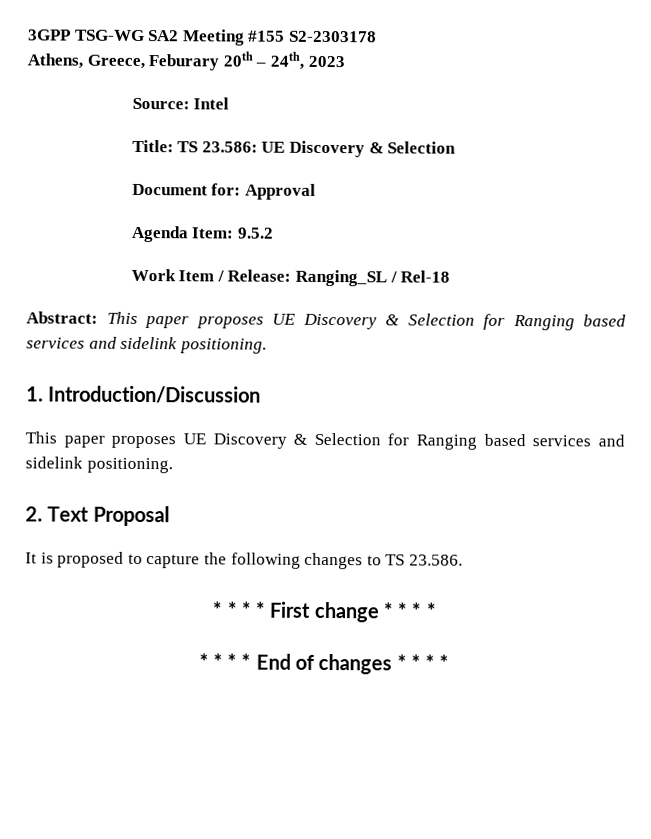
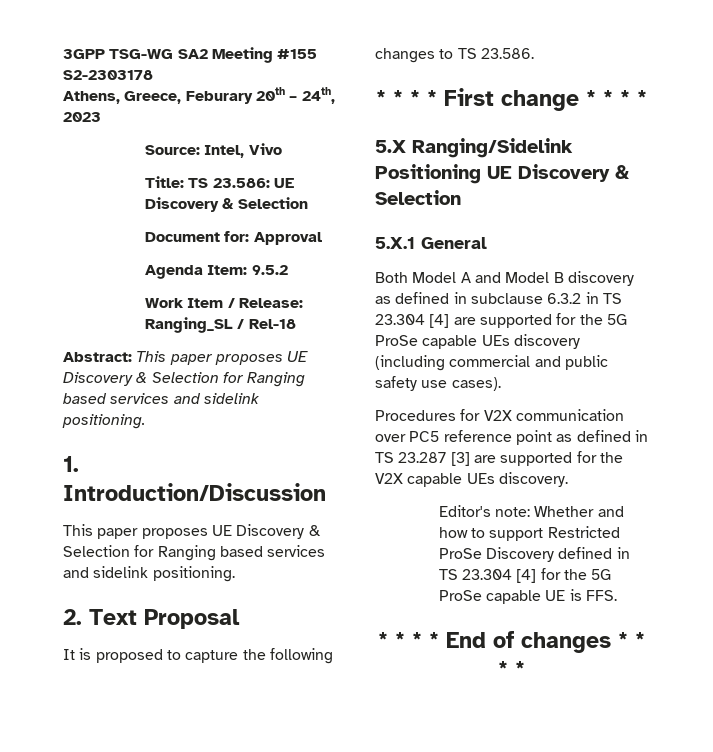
[193,97,230,110] Intel -> [204,143,282,158] Intel, Vivo
(437, 610) none -> [375,138,573,158] [375,164,629,184] [375,190,461,205] [375,237,487,249] [375,271,634,286] [375,292,622,304] [375,313,627,328] [375,334,580,349] [375,355,608,371] [375,376,501,391] [375,409,624,421] [375,430,648,445] [375,451,623,466] [375,472,568,487] [438,505,624,517] [438,526,620,541] [438,547,630,562] [438,568,612,583] [438,589,617,604] // 5.X Ranging/Sidelink Positioning UE Discovery & Selection // 5.X.1 General // Both Model A and Model B discovery as defined in subclause 6.3.2 in TS 23.304 [4] are supported for the 5G ProSe capable UEs discovery (including commercial and public safety use cases). // Procedures for V2X communication over PC5 reference point as defined in TS 23.287 [3] are supported for the V2X capable UEs discovery. // Editor's note: Whether and how to support Restricted ProSe Discovery defined in TS 23.304 [4] for the 5G ProSe capable UE is FFS.

